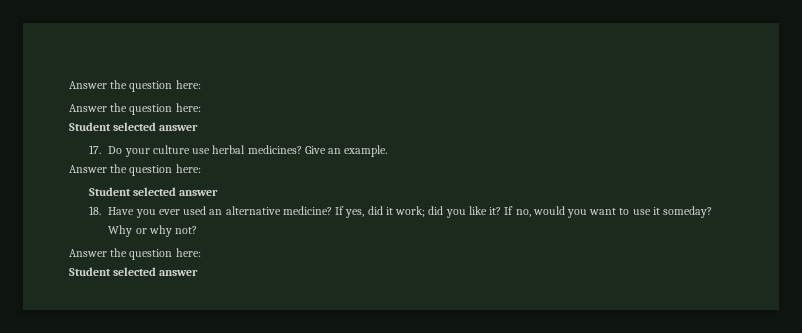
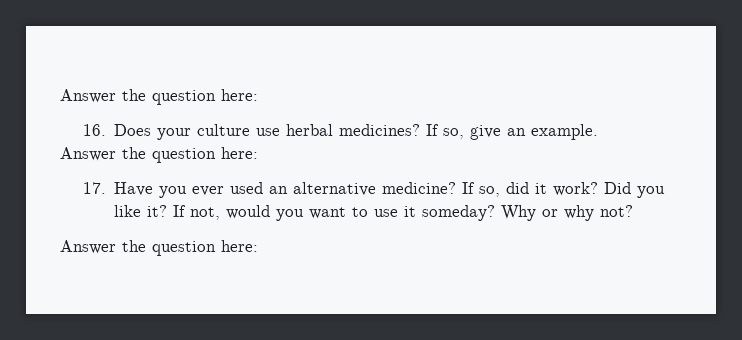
[69,80,201,92] [69,103,201,115] [69,122,199,131] [88,145,123,154] Answer the question here: // Answer the question here: // Student selected answer // 17. Do -> [60,89,258,105] [82,124,151,136] Answer the question here: // 16. Does
[304,146,326,154] Give -> [425,124,501,140] If so, give
[88,187,219,196] [88,206,101,215] Student selected answer // 18. -> [82,182,106,194] 17.
[345,209,365,218] yes, -> [478,186,500,197] so,
[395,206,444,217] work; did -> [552,182,631,196] work? Did
[515,209,531,217] no, -> [189,207,220,220] not,
[69,267,199,276] // Student selected answer -> (258, 246) none

